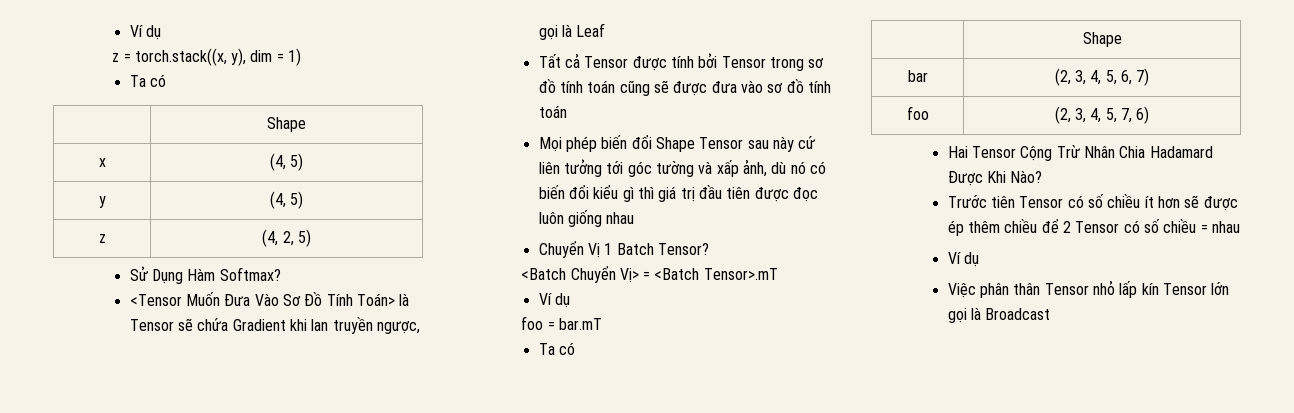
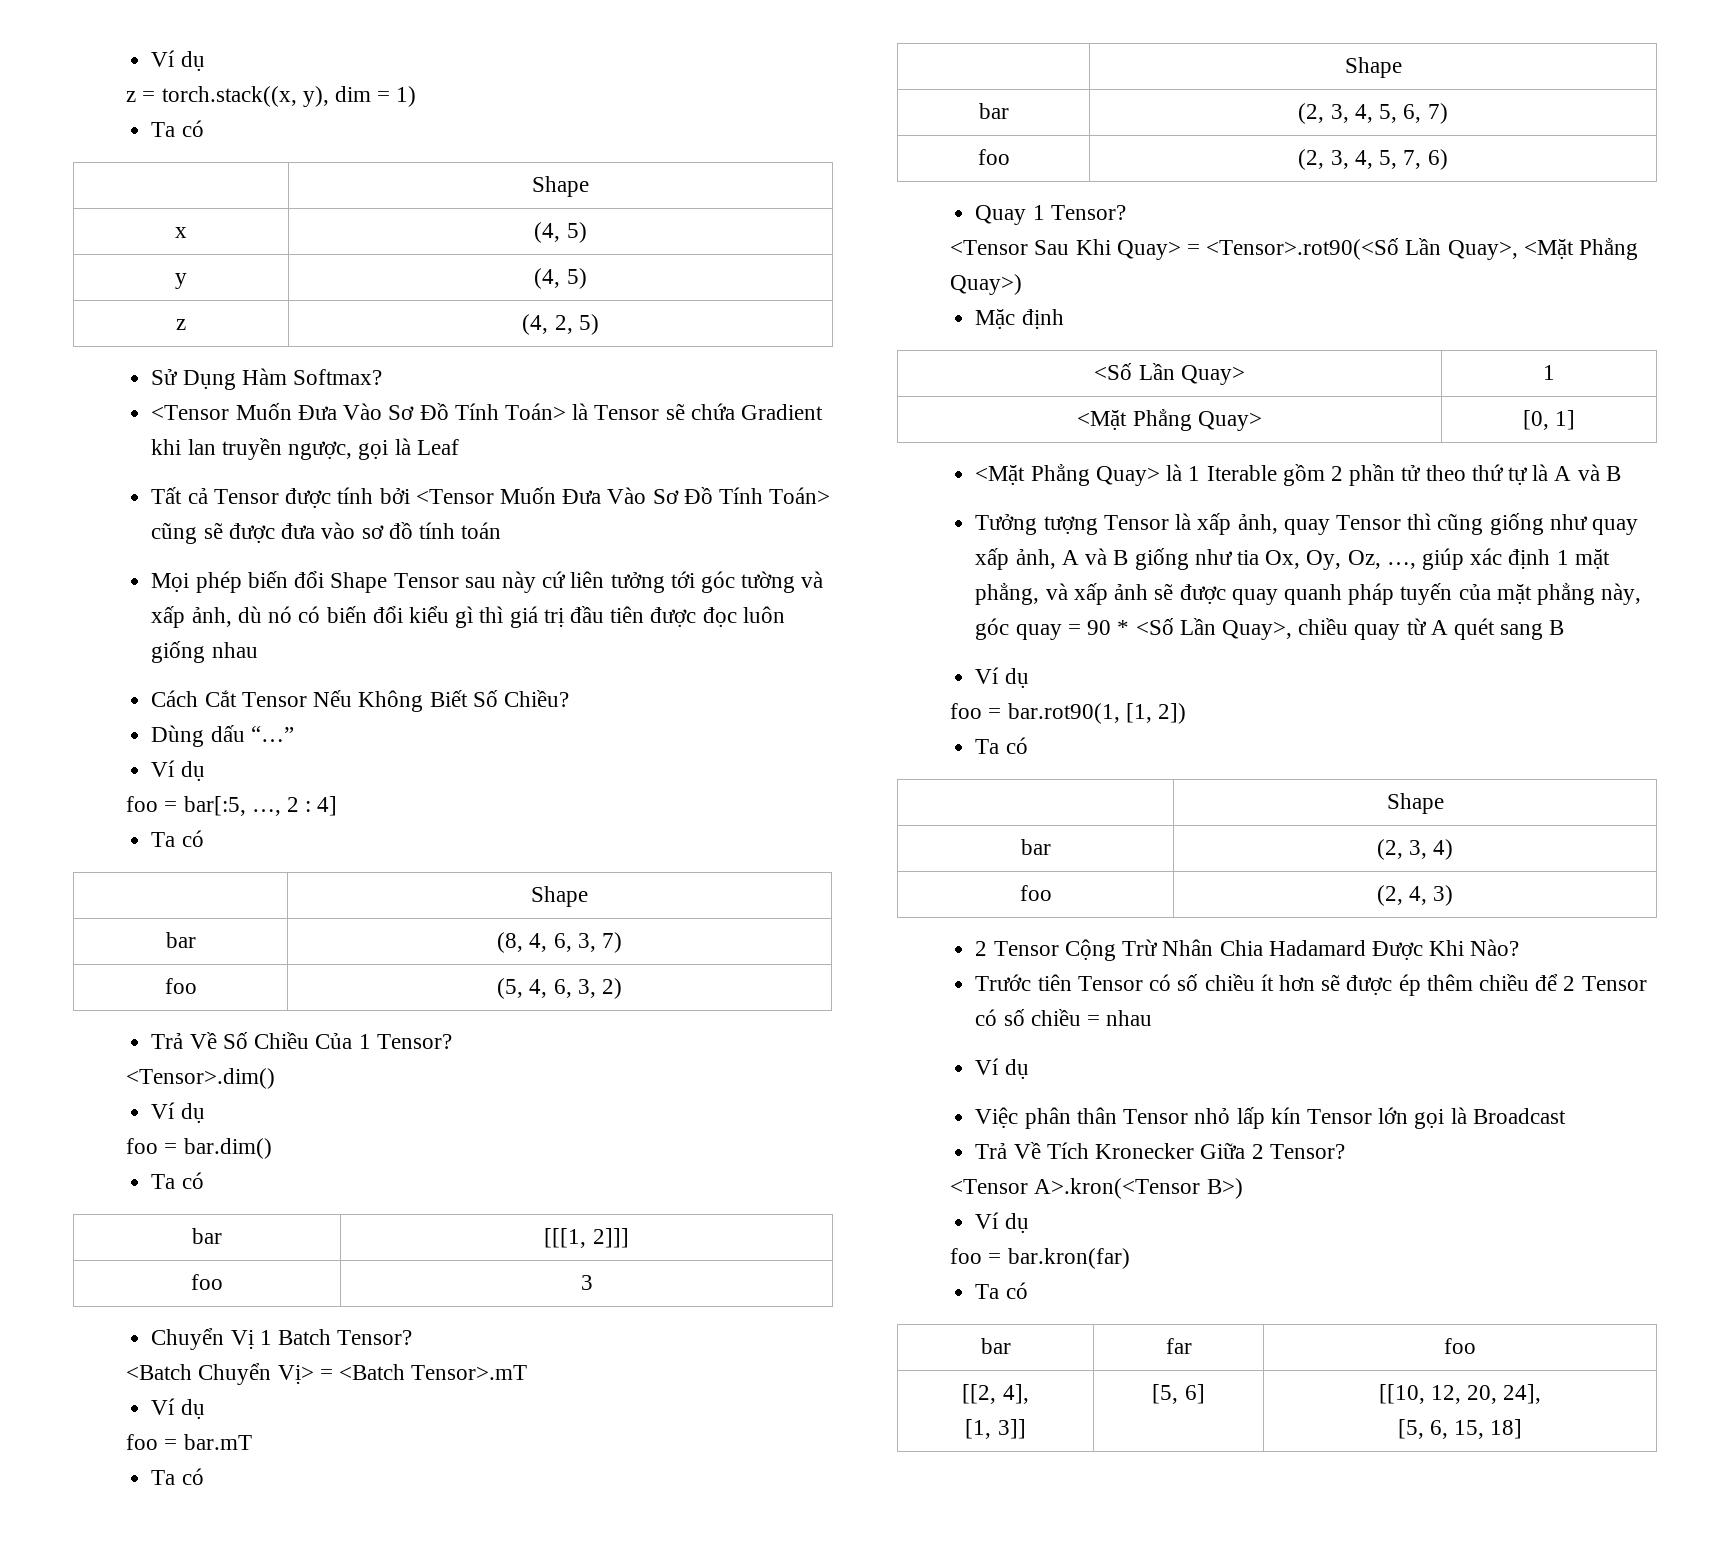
[721,56,825,71] [538,79,616,93] Tensor trong sơ đồ tính toán -> [415,487,831,504] <Tensor Muốn Đưa Vào Sơ Đồ Tính Toán>
(635, 218) none -> [151,690,569,712] [151,725,294,747] [151,760,205,781] [126,796,338,816] [151,830,204,847] [531,886,588,907] [165,932,196,948] [497,932,622,953] [164,978,197,994] [497,978,622,999] [151,1032,452,1049] [126,1068,276,1089] [151,1102,205,1123] [126,1138,272,1159] [151,1172,204,1189] [192,1228,222,1244] [544,1228,629,1248] [191,1274,223,1290] [580,1275,593,1290] // Cách Cắt Tensor Nếu Không Biết Số Chiều? // Dùng dấu “…” // Ví dụ // foo = bar[:5, …, 2 : 4] // Ta có // | Shape // bar | (8, 4, 6, 3, 7) // foo | (5, 4, 6, 3, 2) // Trả Về Số Chiều Của 1 Tensor? // <Tensor>.dim() // Ví dụ // foo = bar.dim() // Ta có // bar | [[[1, 2]]] // foo | 3
[947,146,968,158] Hai -> [975,205,1126,225] [950,238,1639,260] [950,274,1023,295] [975,309,1064,329] [1094,363,1245,385] [1543,365,1555,380] [1077,409,1262,431] [1522,410,1576,430] [975,464,1621,486] [975,513,1638,535] [975,548,1610,570] [975,583,1642,605] [975,618,1565,640] [975,667,1029,688] [950,703,1186,724] [975,737,1028,754] [1386,793,1444,814] [1020,839,1051,855] [1376,839,1454,860] [1019,885,1052,901] [1376,885,1454,906] [975,941,988,956] Quay 1 Tensor? // <Tensor Sau Khi Quay> = <Tensor>.rot90(<Số Lần Quay>, <Mặt Phẳng Quay>) // Mặc định // <Số Lần Quay> | 1 // <Mặt Phẳng Quay> | [0, 1] // <Mặt Phẳng Quay> là 1 Iterable gồm 2 phần tử theo thứ tự là A và B // Tưởng tượng Tensor là xấp ảnh, quay Tensor thì cũng giống như quay xấp ảnh, A và B giống như tia Ox, Oy, Oz, …, giúp xác định 1 mặt phẳng, và xấp ảnh sẽ được quay quanh pháp tuyến của mặt phẳng này, góc quay = 90 * <Số Lần Quay>, chiều quay từ A quét sang B // Ví dụ // foo = bar.rot90(1, [1, 2]) // Ta có // | Shape // bar | (2, 3, 4) // foo | (2, 4, 3) // 2
(1051, 314) none -> [975,1142,1345,1159] [950,1178,1243,1199] [975,1212,1029,1233] [950,1248,1130,1269] [975,1282,1028,1299] [980,1338,1011,1354] [1165,1338,1192,1354] [1444,1338,1476,1354] [962,1384,1029,1404] [965,1419,1026,1439] [1152,1384,1205,1404] [1378,1384,1542,1404] [1397,1419,1523,1439] // Trả Về Tích Kronecker Giữa 2 Tensor? // <Tensor A>.kron(<Tensor B>) // Ví dụ // foo = bar.kron(far) // Ta có // bar | far | foo // [[2, 4], // [1, 3]] | [5, 6] | [[10, 12, 20, 24], // [5, 6, 15, 18]

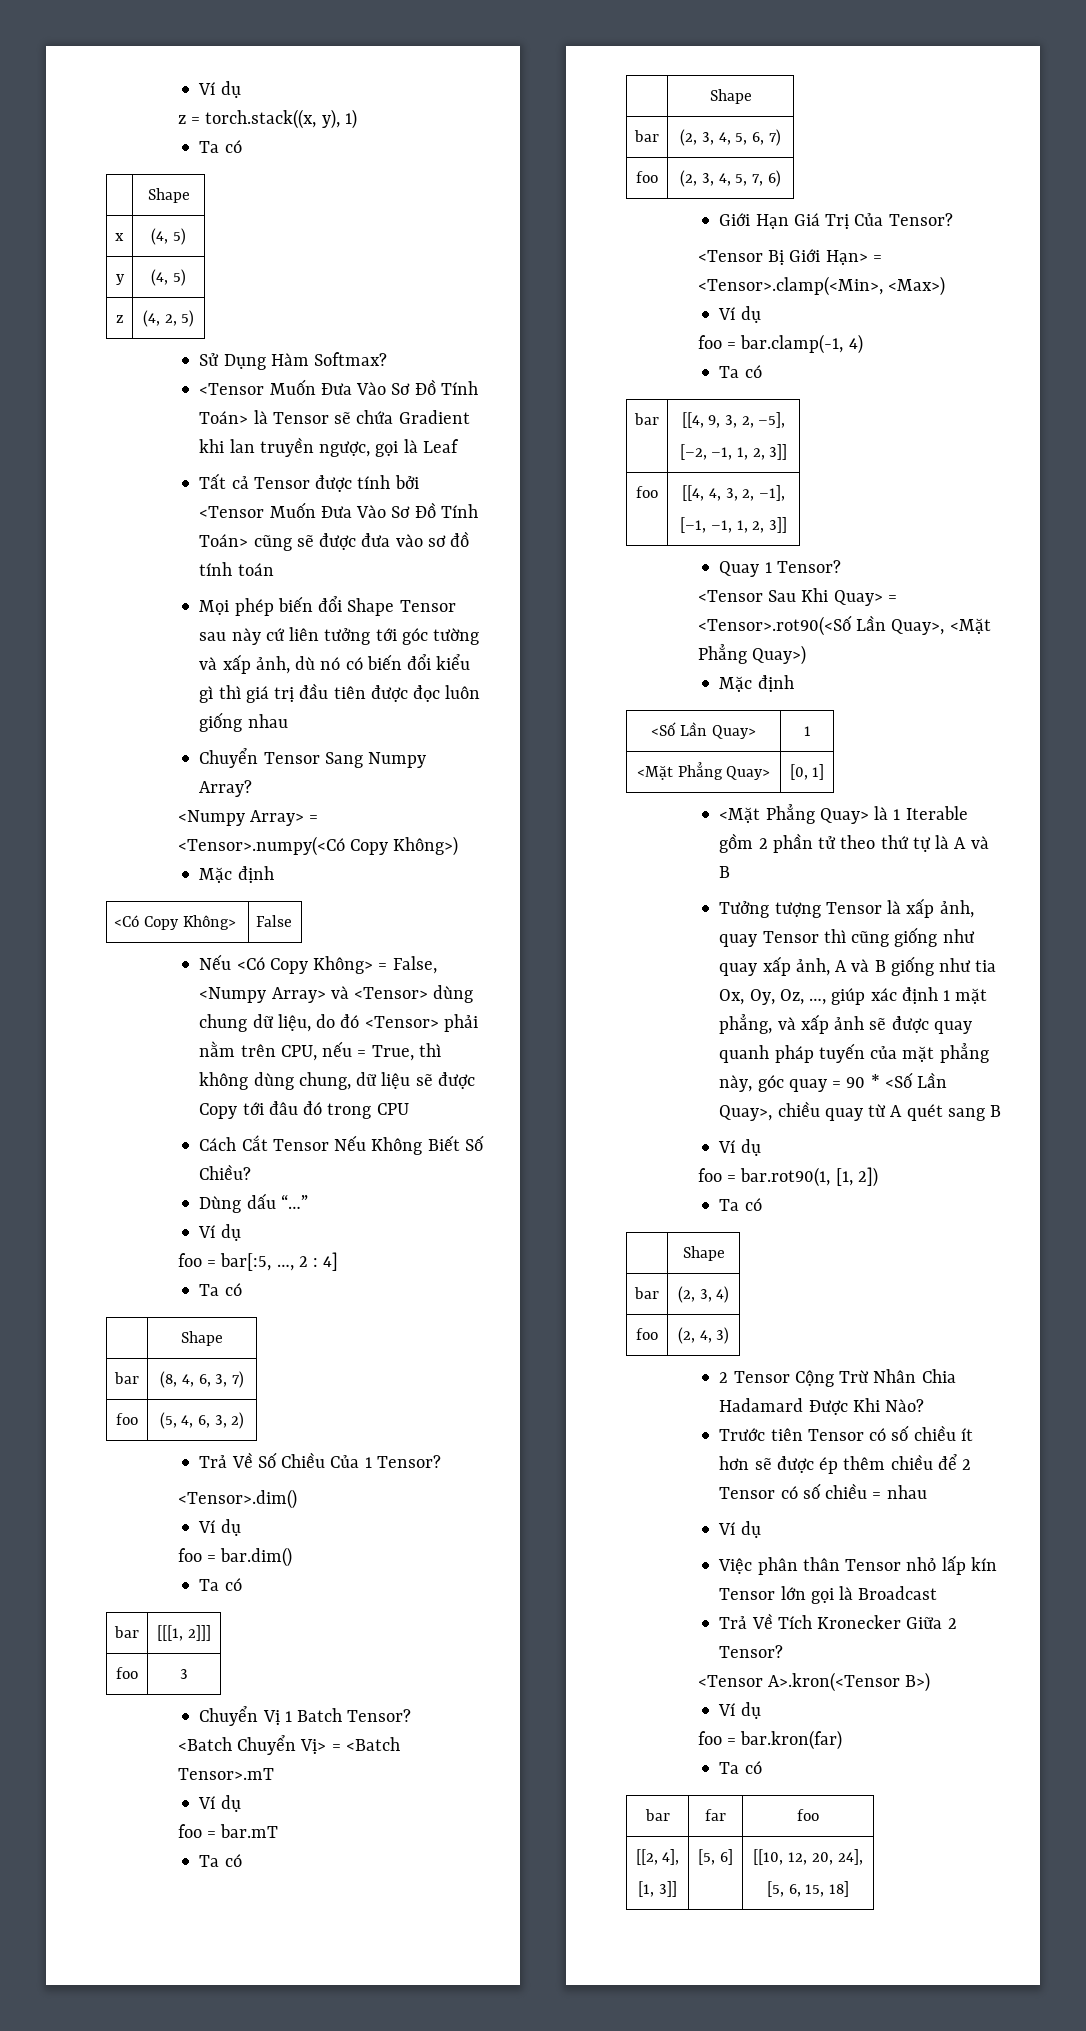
[334,86,391,102] dim = -> (340, 119) none
(258, 650) none -> [199,748,427,768] [199,780,253,797] [177,810,319,826] [177,836,459,856] [199,866,274,883] [114,915,236,930] [256,915,293,927] [199,954,437,974] [199,985,474,1003] [199,1014,478,1032] [199,1041,441,1061] [199,1072,475,1090] [199,1101,409,1119] // Chuyển Tensor Sang Numpy Array? // <Numpy Array> = <Tensor>.numpy(<Có Copy Không>) // Mặc định // <Có Copy Không> | False // Nếu <Có Copy Không> = False, <Numpy Array> và <Tensor> dùng chung dữ liệu, do đó <Tensor> phải nằm trên CPU, nếu = True, thì không dùng chung, dữ liệu sẽ được Copy tới đâu đó trong CPU
(1448, 159) none -> [719,213,953,229] [697,249,882,265] [697,276,946,296] [718,306,761,323] [697,334,863,354] [719,365,762,378] [634,413,659,425] [681,412,786,428] [679,444,788,460] [636,486,658,498] [682,485,785,501] [680,517,787,533] // Giới Hạn Giá Trị Của Tensor? // <Tensor Bị Giới Hạn> = <Tensor>.clamp(<Min>, <Max>) // Ví dụ // foo = bar.clamp(-1, 4) // Ta có // bar | [[4, 9, 3, 2, –5], // [–2, –1, 1, 2, 3]] // foo | [[4, 4, 3, 2, –1], // [–1, –1, 1, 2, 3]]

